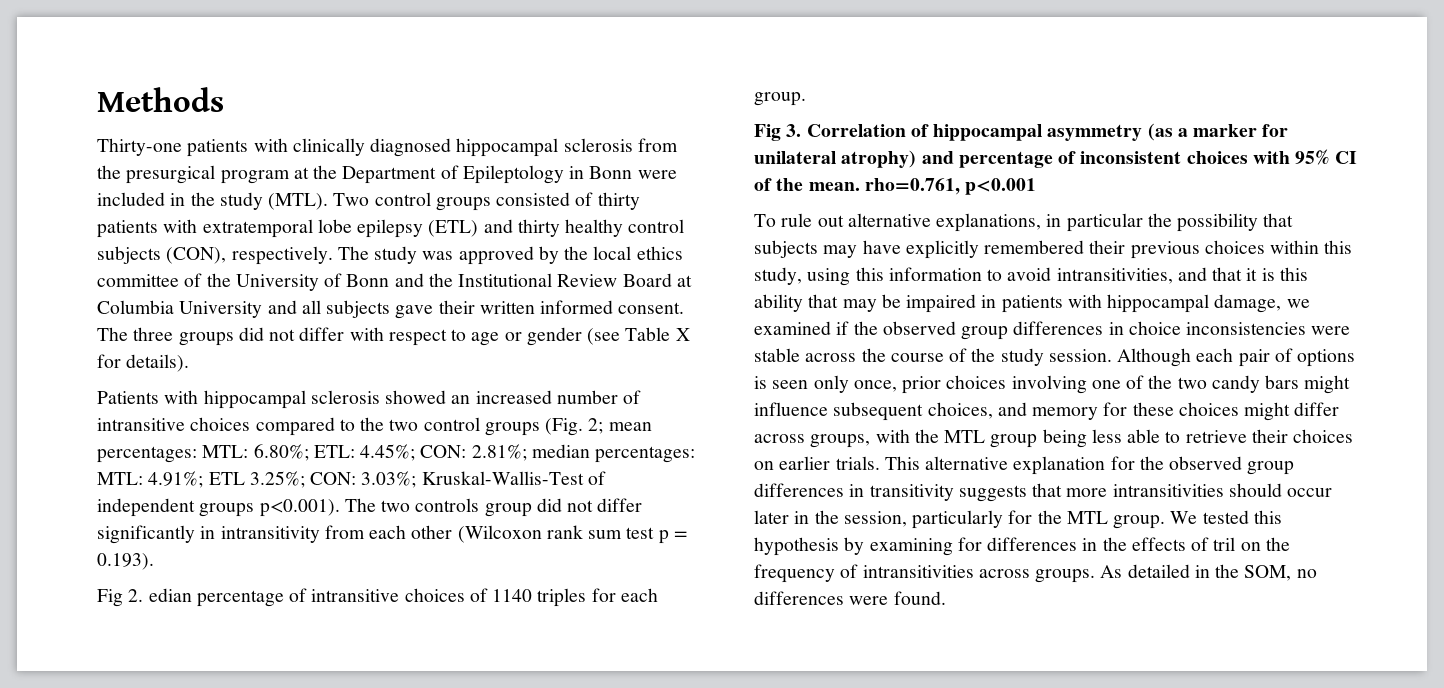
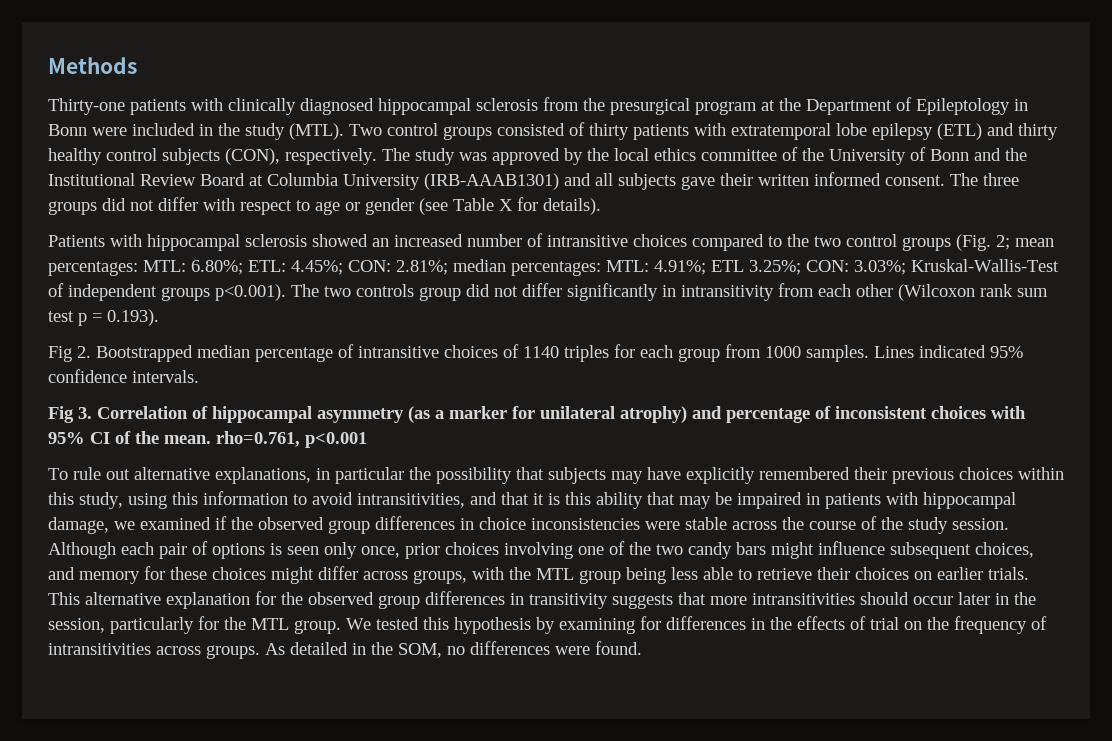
(263, 309) none -> [424,173,559,190] (IRB-AAAB1301)
[148,588,192,602] edian -> [96,345,250,362] Bootstrapped median
[754,92,806,106] group. -> [678,344,1023,362] [48,369,199,383] group from 1000 samples. Lines indicated 95% confidence intervals.
[1213,537,1236,551] tril -> [870,617,899,630] trial

